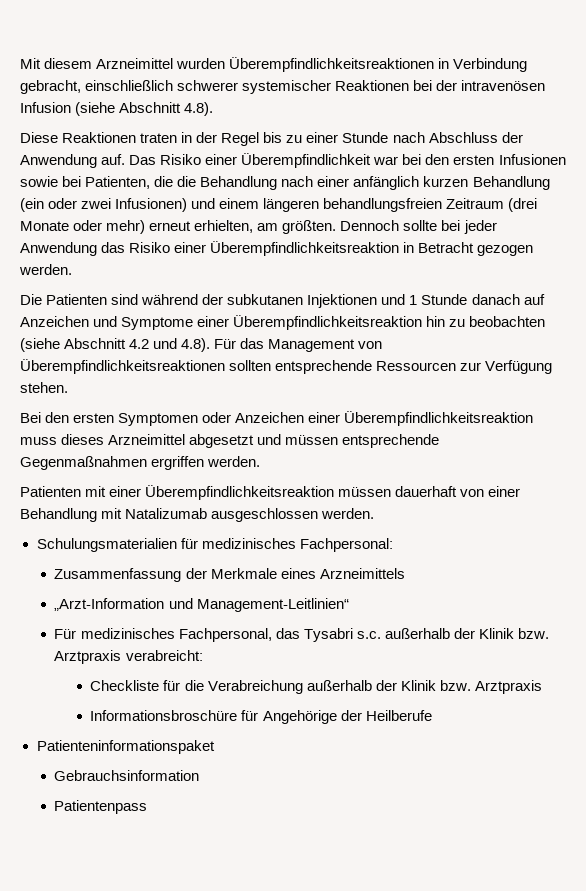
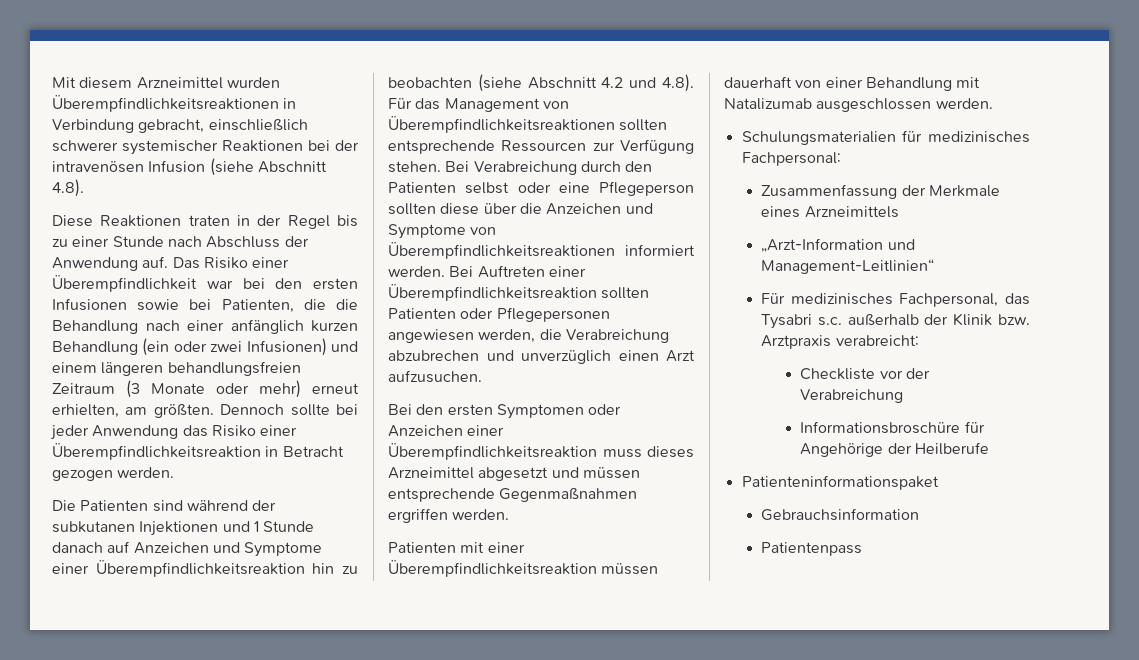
[508,198,538,212] (drei -> [126,380,140,398] (3
(68, 387) none -> [445,161,653,175] [388,181,694,196] [388,203,653,215] [388,224,497,239] [388,242,695,259] [388,265,586,278] [388,284,650,301] [388,307,610,322] [388,329,669,343] [388,350,695,364] [388,370,482,383] Bei Verabreichung durch den Patienten selbst oder eine Pflegeperson sollten diese über die Anzeichen und Symptome von Überempfindlichkeitsreaktionen informiert werden. Bei Auftreten einer Überempfindlichkeitsreaktion sollten Patienten oder Pflegepersonen angewiesen werden, die Verabreichung abzubrechen und unverzüglich einen Arzt aufzusuchen.
[163,680,542,694] für die Verabreichung außerhalb der Klinik bzw. Arztpraxis -> [879,368,931,379] [800,389,904,403] vor der Verabreichung

